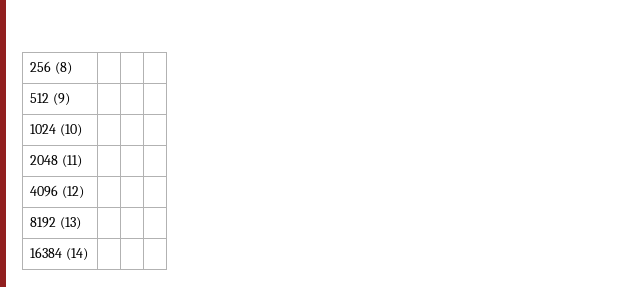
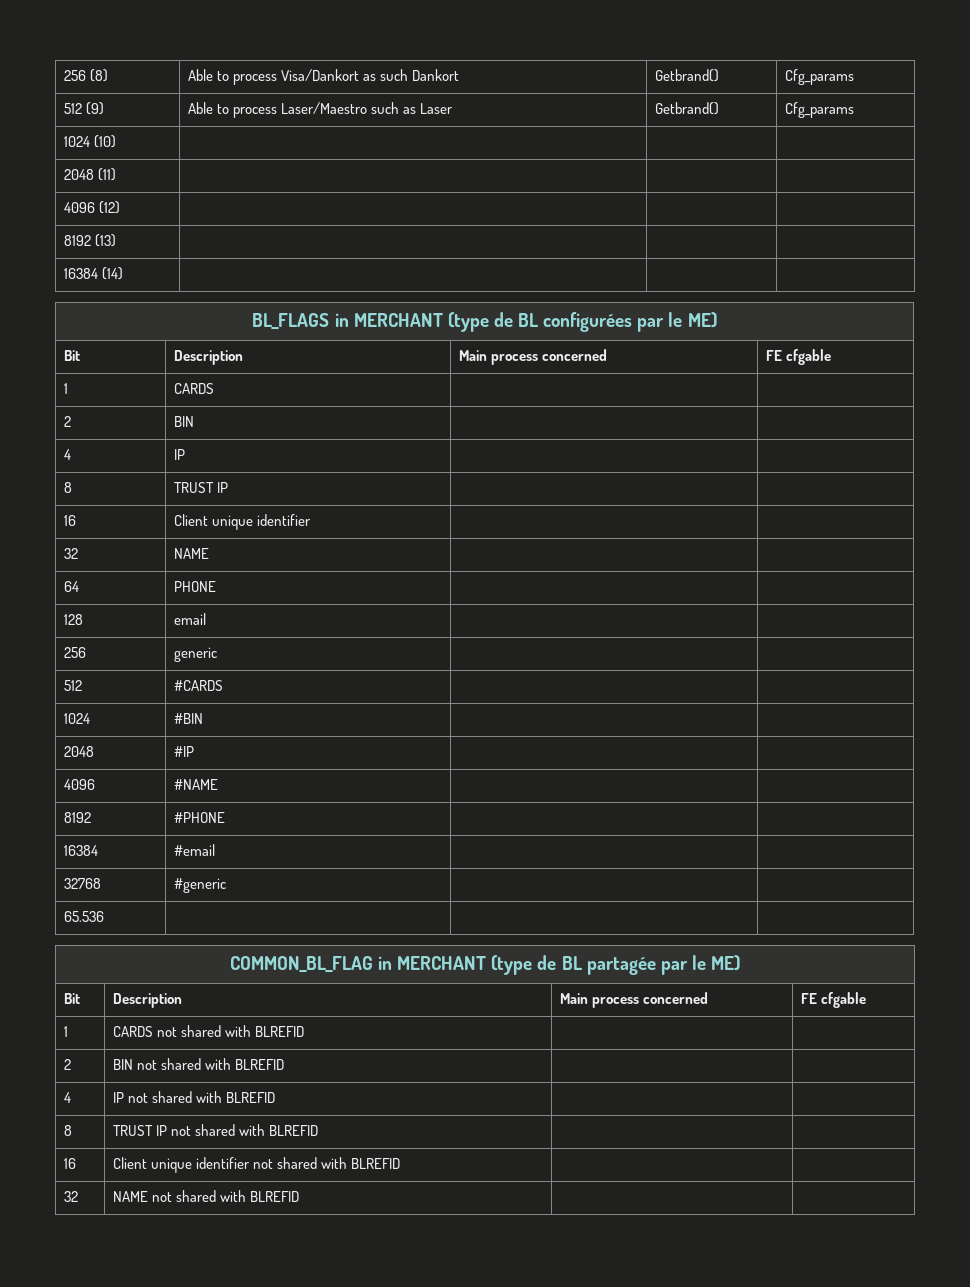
[30,93,70,106] | | // 512 (9) | | | -> [187,69,460,85] [654,69,719,82] [784,69,854,85] [63,102,104,115] [187,102,454,118] [654,102,719,115] [784,102,854,118] Able to process Visa/Dankort as such Dankort | Getbrand() | Cfg_params // 512 (9) | Able to process Laser/Maestro such as Laser | Getbrand() | Cfg_params
(88, 254) none -> [252,312,717,332] [63,350,80,361] [173,350,243,365] [458,349,607,365] [765,349,831,365] [63,383,68,394] [173,383,214,394] [63,416,71,427] [173,416,194,427] [63,449,71,460] [173,449,185,460] [63,482,72,493] [173,482,228,493] [63,515,76,526] [173,514,311,530] [63,548,78,559] [173,548,209,559] [63,581,79,592] [173,581,216,592] [63,614,83,625] [173,613,206,625] [63,647,86,658] [173,647,217,662] [63,680,82,691] [173,680,223,691] [63,713,90,724] [173,713,203,724] [63,746,94,757] [173,746,194,757] [63,779,95,790] [173,779,218,790] [63,812,91,823] [173,812,225,823] [63,845,98,856] [173,844,215,856] [63,878,101,889] [173,878,226,893] [63,911,104,922] [229,955,741,975] [63,993,80,1004] [112,993,182,1008] [559,992,708,1008] [800,992,866,1008] [63,1026,68,1037] [112,1025,305,1037] [63,1059,71,1070] [112,1058,285,1070] [63,1092,71,1103] [112,1091,276,1103] [63,1125,72,1136] [112,1124,319,1136] [63,1158,76,1169] [112,1157,401,1173] [63,1191,78,1202] [112,1190,300,1202] // BL_FLAGS in MERCHANT (type de BL configurées par le ME) // Bit | Description | Main process concerned | FE cfgable // 1 | CARDS | | // 2 | BIN | | // 4 | IP | | // 8 | TRUST IP | | // 16 | Client unique identifier | | // 32 | NAME | | // 64 | PHONE | | // 128 | email | | // 256 | generic | | // 512 | #CARDS | | // 1024 | #BIN | | // 2048 | #IP | | // 4096 | #NAME | | // 8192 | #PHONE | | // 16384 | #email | | // 32768 | #generic | | // 65.536 | | | // COMMON_BL_FLAG in MERCHANT (type de BL partagée par le ME) // Bit | Description | Main process concerned | FE cfgable // 1 | CARDS not shared with BLREFID | | // 2 | BIN not shared with BLREFID | | // 4 | IP not shared with BLREFID | | // 8 | TRUST IP not shared with BLREFID | | // 16 | Client unique identifier not shared with BLREFID | | // 32 | NAME not shared with BLREFID | |

